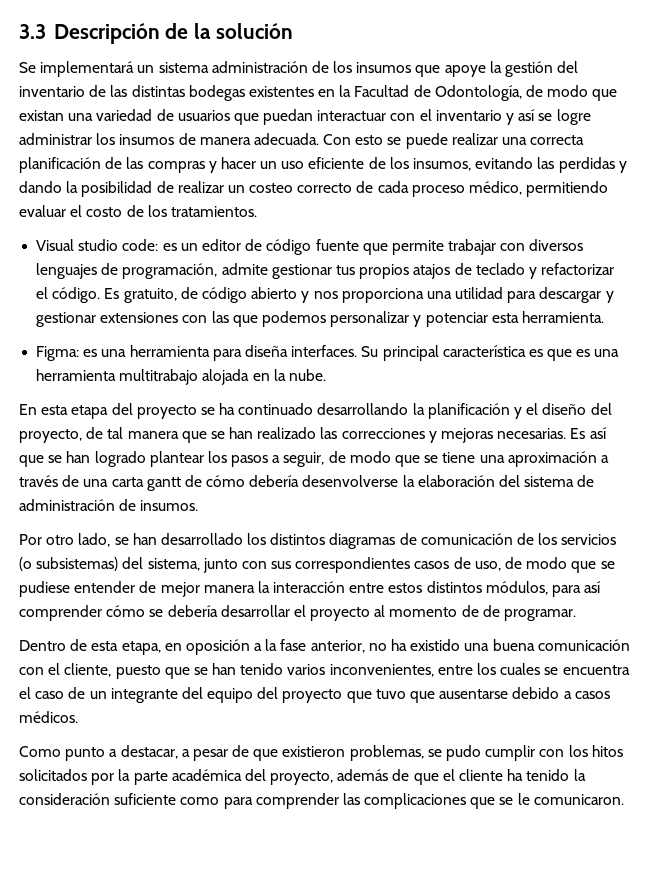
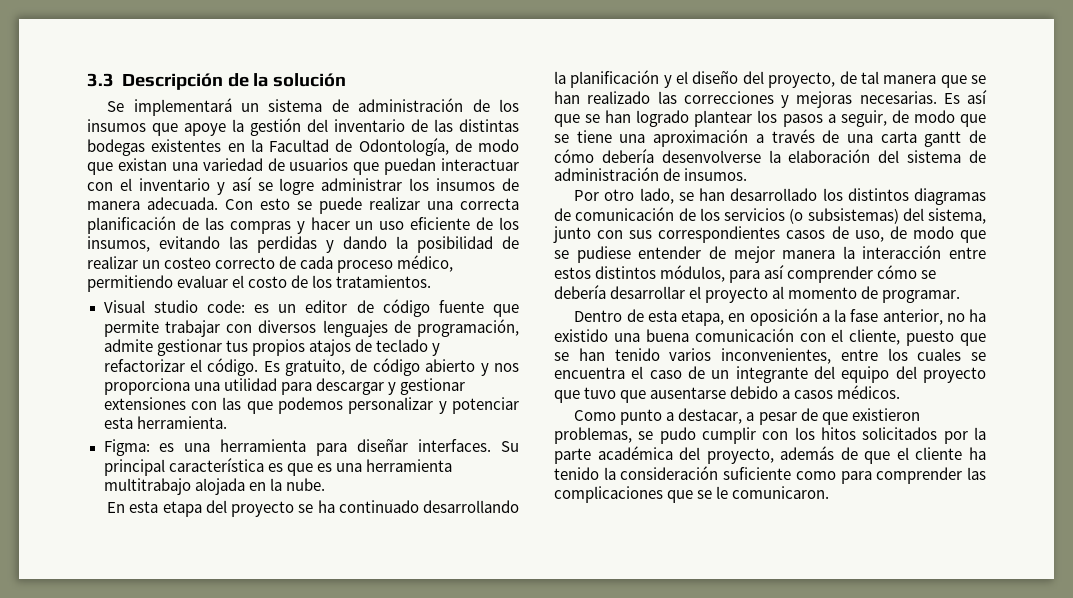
(209, 67) none -> [331,99,349,112] de
[244,345,288,357] diseña -> [357,439,409,452] diseñar
[482,605,500,617] de -> (879, 292) none

